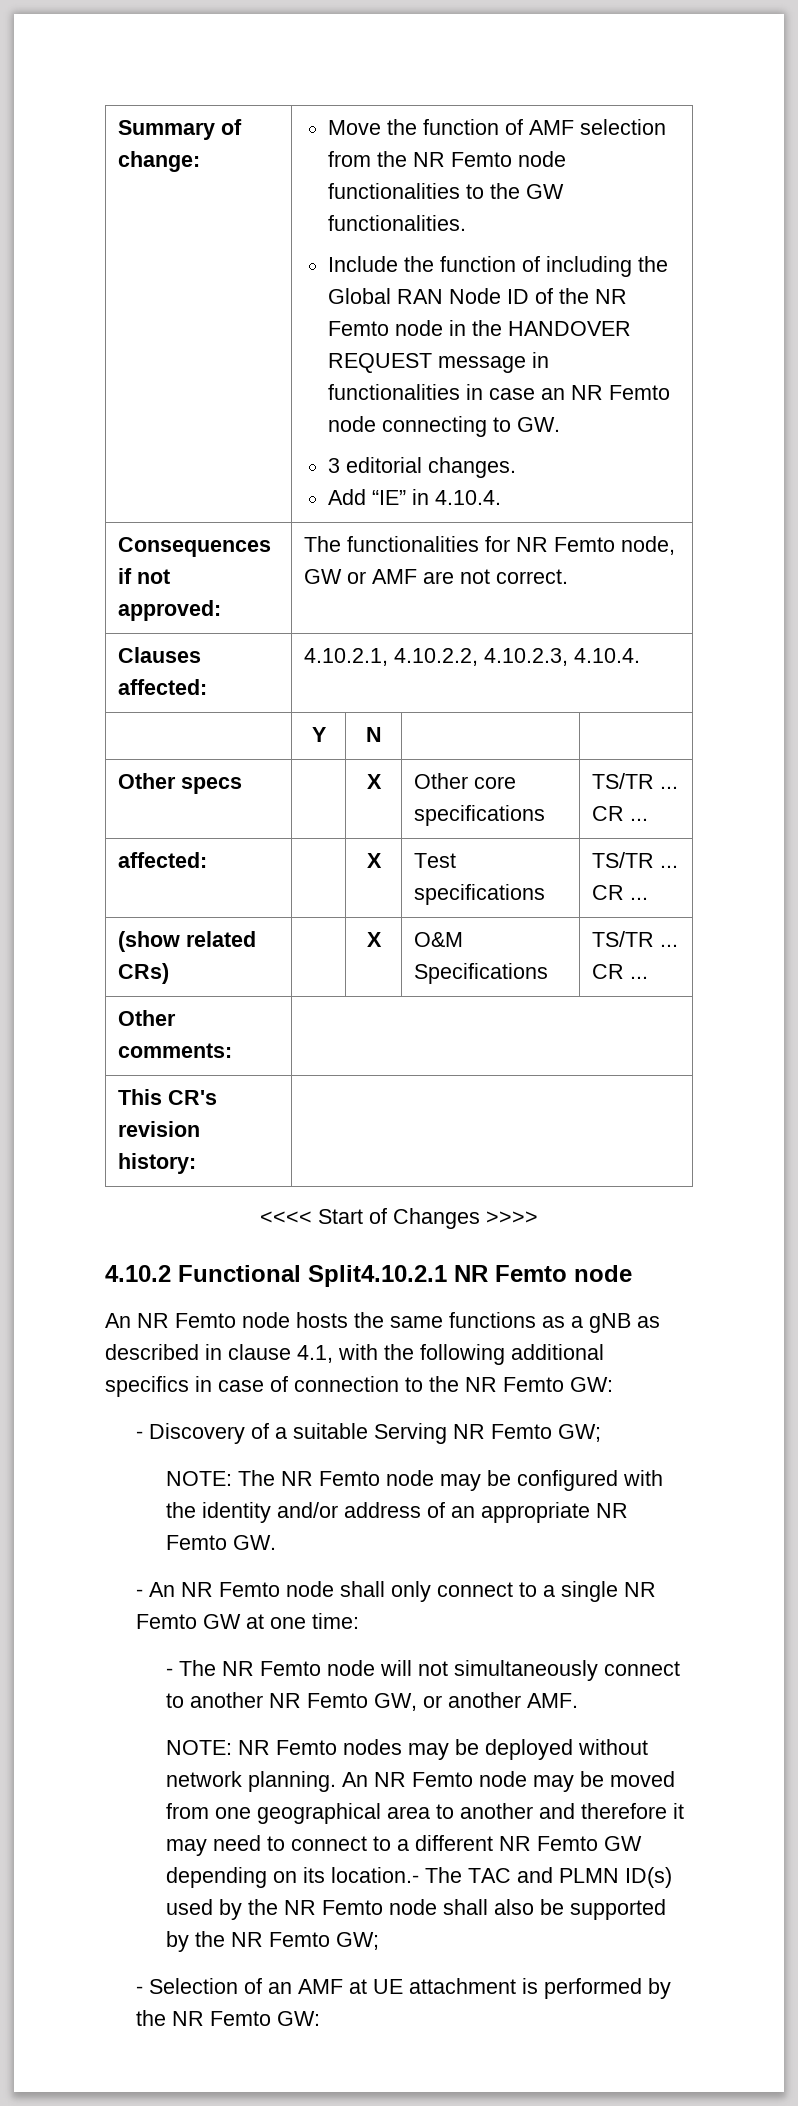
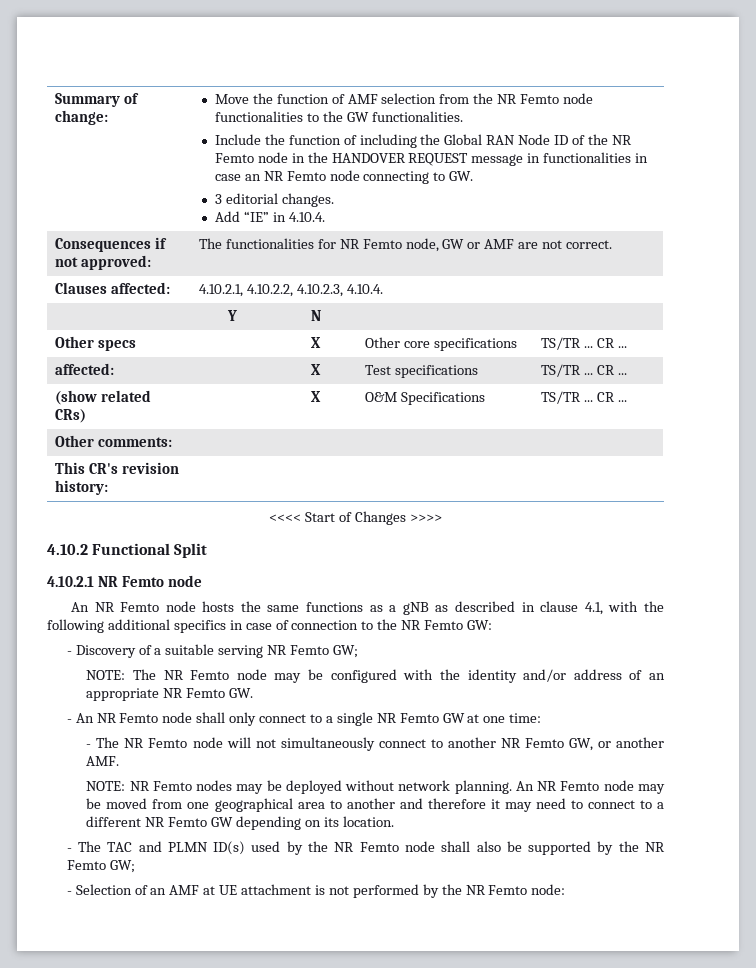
[308,1265,447,1287] Split4.10.2.1 -> [174,543,208,558] [47,576,94,587] Split // 4.10.2.1
[373,1423,447,1444] Serving -> [218,645,264,658] serving
[331,1867,420,1883] location.- -> [342,816,394,827] [66,848,72,852] location. // -
(538, 1986) none -> [328,886,349,895] not
[276,2011,320,2026] GW: -> [531,884,566,895] node:

